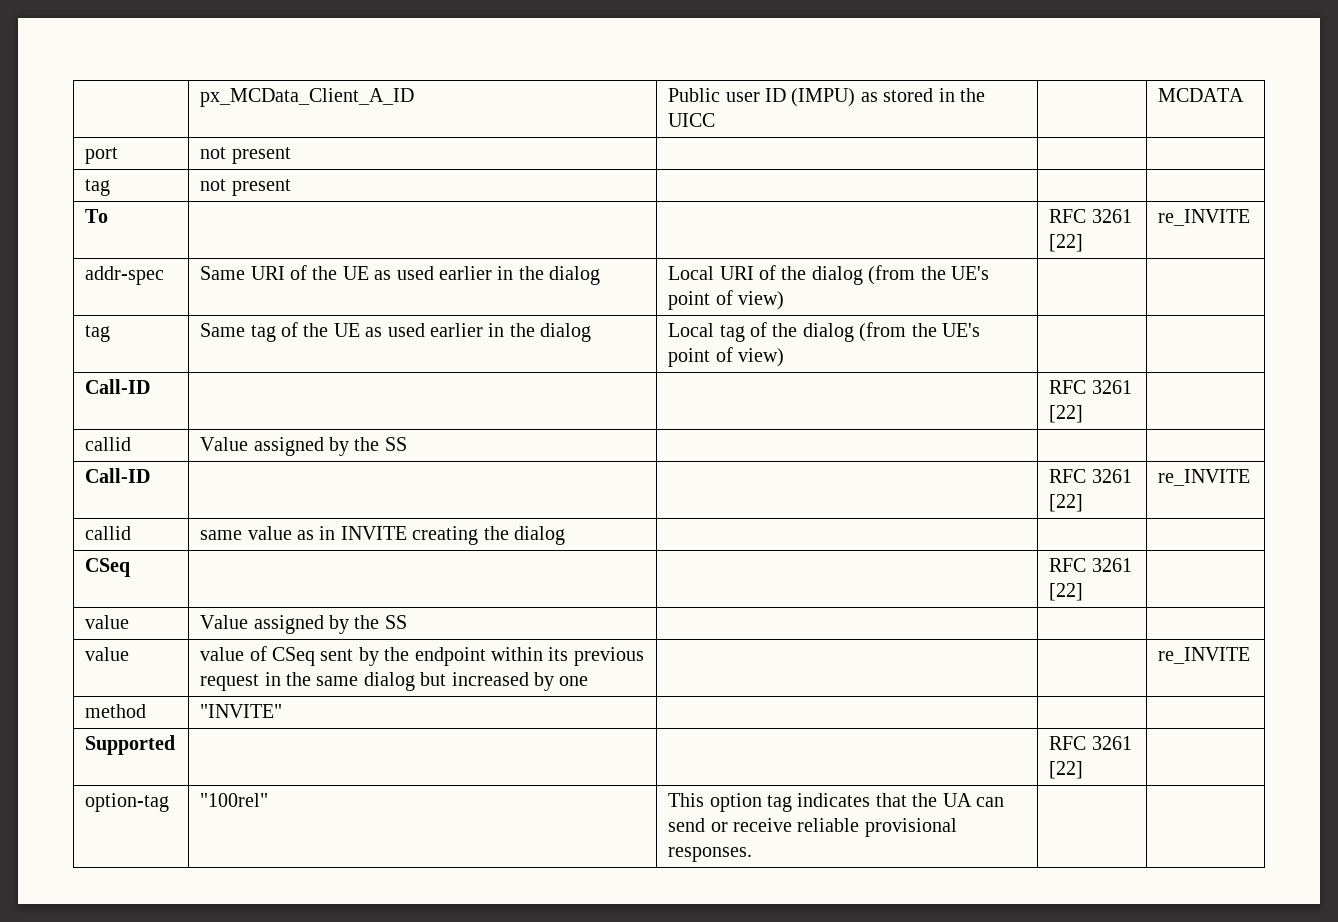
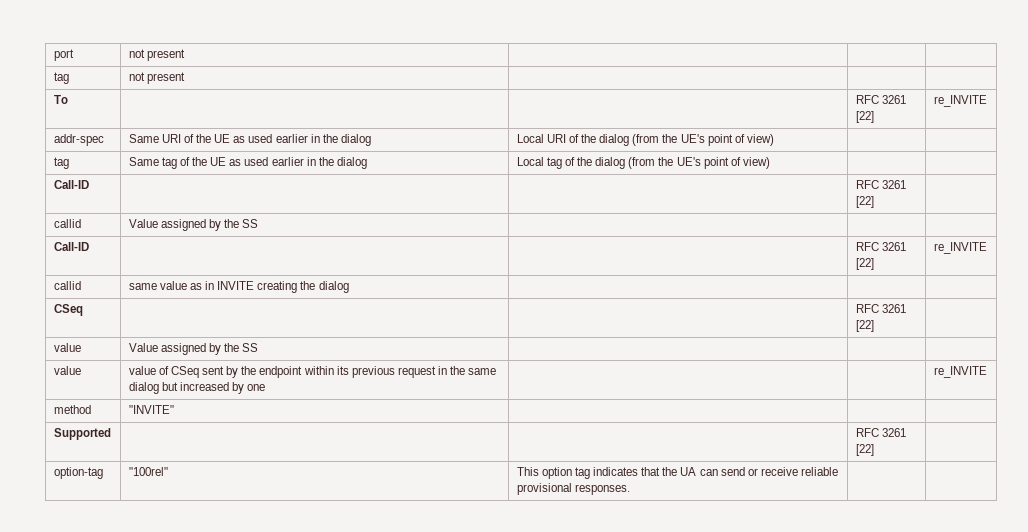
[200,88,415,107] [668,88,986,107] [668,113,716,127] [1158,88,1245,102] | px_MCData_Client_A_ID | Public user ID (IMPU) as stored in the UICC | | MCDATA // -> (53, 55) none

